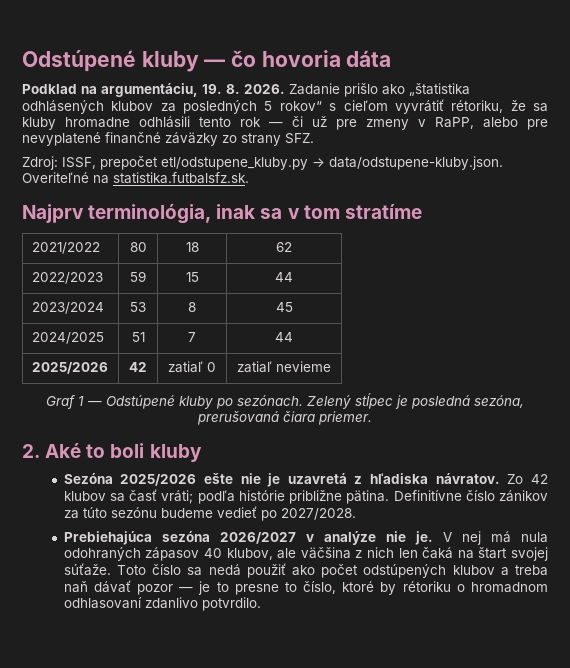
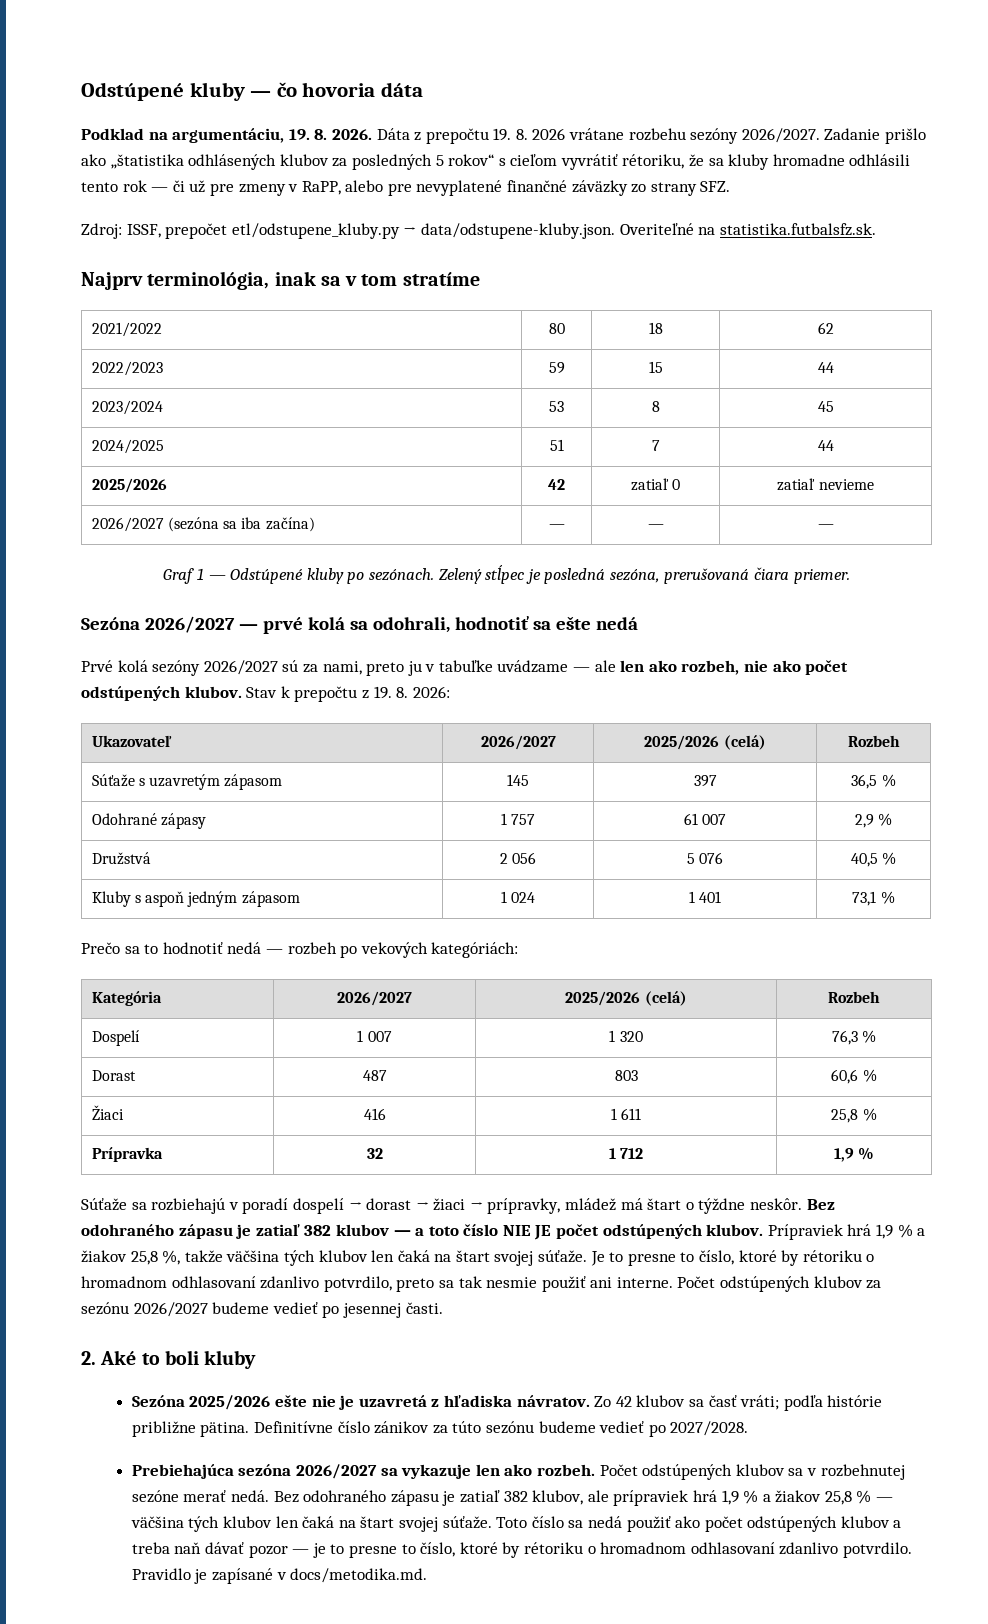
(285, 89) none -> [376,128,820,144] Dáta z prepočtu 19. 8. 2026 vrátane rozbehu sezóny 2026/2027.
(331, 366) none -> [91,517,315,532] [548,524,565,529] [647,524,664,529] [817,524,834,529] // 2026/2027 (sezóna sa iba začína) | — | — | —
(372, 418) none -> [81,616,638,634] [81,660,849,676] [81,686,450,702] [91,735,172,747] [480,735,556,750] [644,735,766,750] [847,735,900,747] [91,774,283,790] [507,774,529,786] [693,775,717,787] [851,774,896,789] [91,813,207,829] [500,813,536,825] [683,813,727,825] [854,813,893,828] [91,852,151,865] [499,852,537,864] [686,852,724,864] [850,852,897,867] [91,891,300,907] [500,891,536,903] [688,891,722,903] [852,891,895,906] [81,942,519,958] [91,991,162,1006] [337,991,412,1006] [565,991,687,1006] [827,991,880,1003] [91,1030,140,1046] [357,1030,392,1042] [609,1030,643,1042] [831,1030,877,1045] [91,1070,136,1081] [362,1070,387,1081] [614,1070,638,1081] [831,1069,877,1084] [91,1105,124,1120] [363,1108,386,1120] [610,1108,642,1120] [831,1108,877,1123] [91,1147,163,1162] [366,1148,383,1159] [608,1148,644,1159] [833,1147,875,1162] [81,1198,835,1214] [81,1224,926,1240] [81,1250,875,1266] [81,1276,882,1292] [81,1302,443,1318] // Sezóna 2026/2027 — prvé kolá sa odohrali, hodnotiť sa ešte nedá // Prvé kolá sezóny 2026/2027 sú za nami, preto ju v tabuľke uvádzame — ale len ako rozbeh, nie ako počet odstúpených klubov. Stav k prepočtu z 19. 8. 2026: // Ukazovateľ | 2026/2027 | 2025/2026 (celá) | Rozbeh // Súťaže s uzavretým zápasom | 145 | 397 | 36,5 % // Odohrané zápasy | 1 757 | 61 007 | 2,9 % // Družstvá | 2 056 | 5 076 | 40,5 % // Kluby s aspoň jedným zápasom | 1 024 | 1 401 | 73,1 % // Prečo sa to hodnotiť nedá — rozbeh po vekových kategóriách: // Kategória | 2026/2027 | 2025/2026 (celá) | Rozbeh // Dospelí | 1 007 | 1 320 | 76,3 % // Dorast | 487 | 803 | 60,6 % // Žiaci | 416 | 1 611 | 25,8 % // Prípravka | 32 | 1 712 | 1,9 % // Súťaže sa rozbiehajú v poradí dospelí → dorast → žiaci → prípravky, mládež má štart o týždne neskôr. Bez odohraného zápasu je zatiaľ 382 klubov — a toto číslo NIE JE počet odstúpených klubov. Prípraviek hrá 1,9 % a žiakov 25,8 %, takže väčšina tých klubov len čaká na štart svojej súťaže. Je to presne to číslo, ktoré by rétoriku o hromadnom odhlasovaní zdanlivo potvrdilo, preto sa tak nesmie použiť ani interne. Počet odstúpených klubov za sezónu 2026/2027 budeme vedieť po jesennej časti.
[305,531,549,545] [63,547,394,561] v analýze nie je. V nej má nula odohraných zápasov 40 klubov, ale väčšina z nich -> [380,1464,905,1480] [131,1490,894,1506] [130,1516,273,1532] sa vykazuje len ako rozbeh. Počet odstúpených klubov sa v rozbehnutej sezóne merať nedá. Bez odohraného zápasu je zatiaľ 382 klubov, ale prípraviek hrá 1,9 % a žiakov 25,8 % — väčšina tých klubov
(261, 604) none -> [131,1568,428,1584] Pravidlo je zapísané v docs/metodika.md.

